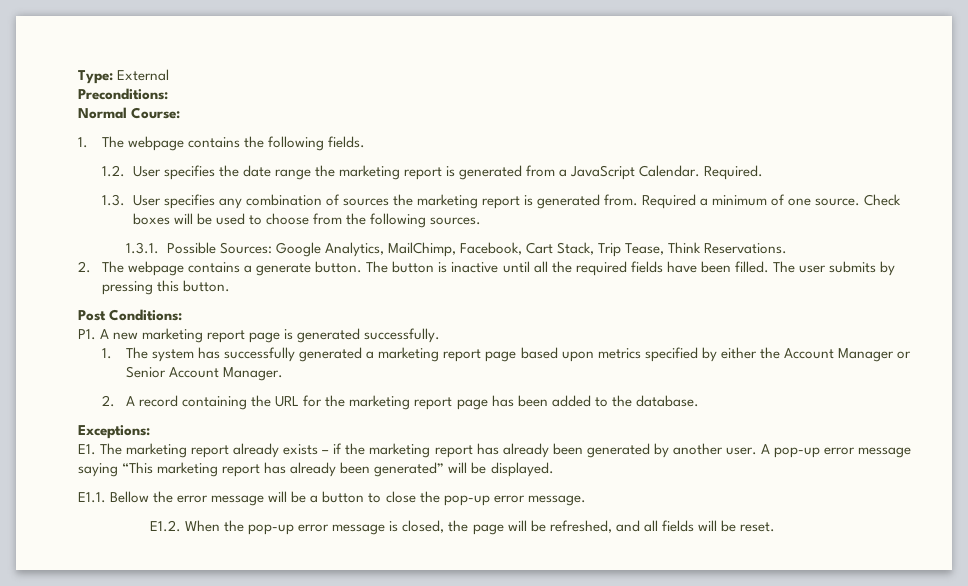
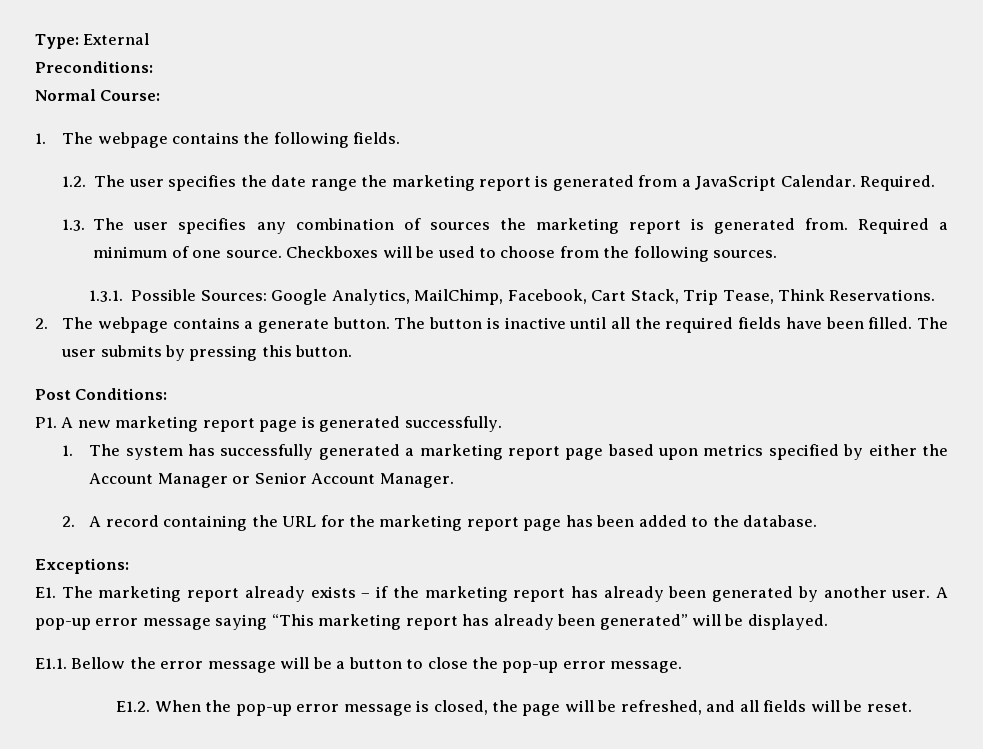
[132,166,161,177] User -> [94,175,164,187] The user
[132,195,161,206] User -> [93,218,169,230] The user
[864,194,902,206] [132,213,170,225] Check boxes -> [286,246,379,258] Checkboxes

